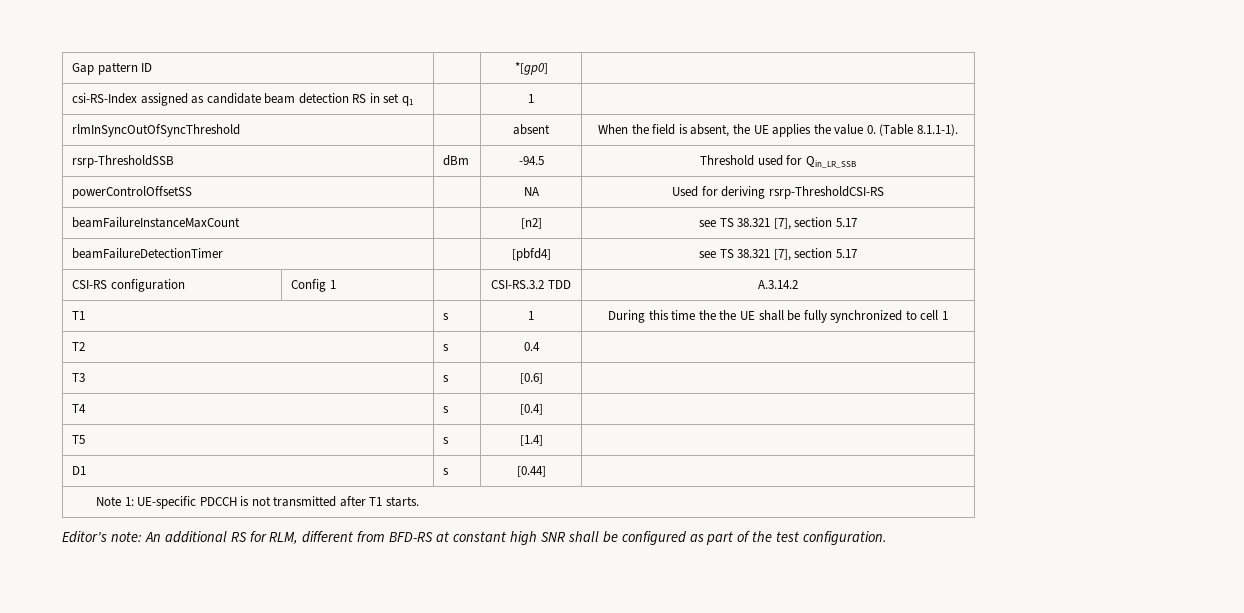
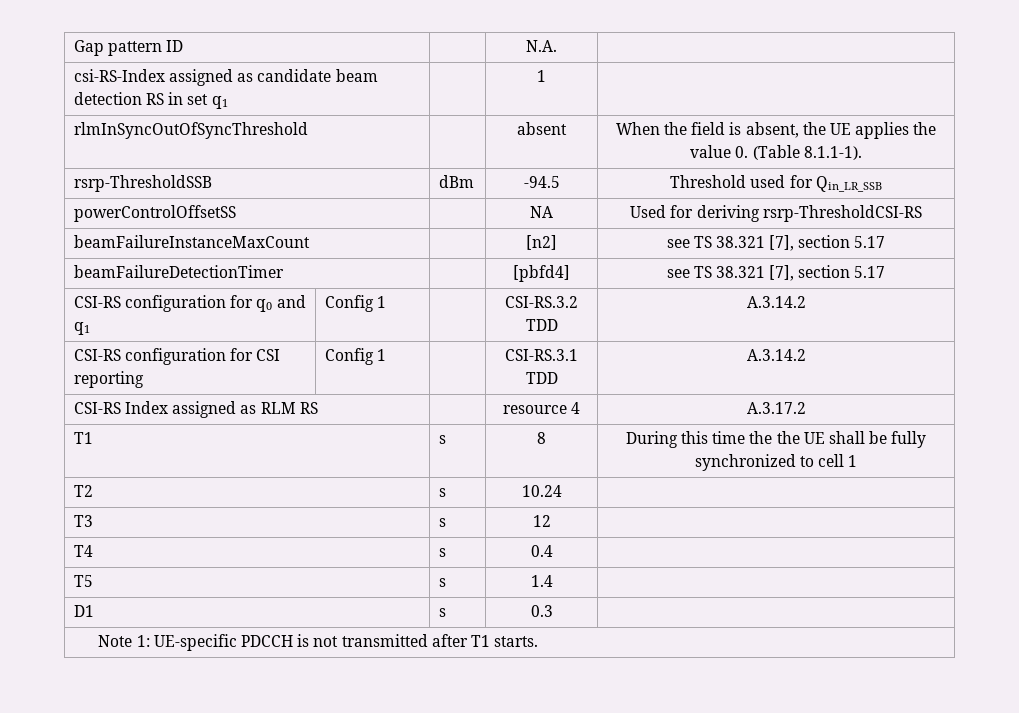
[514,62,548,75] *[gp0] -> [526,40,557,52] N.A.
(185, 285) none -> [230,295,306,312] [73,322,90,335] for q0 and q1
(798, 284) none -> [73,348,281,365] [73,371,144,388] [324,348,386,365] [505,349,578,361] [525,372,558,384] [746,349,806,361] [73,401,318,418] [502,402,581,414] [746,402,806,414] // CSI-RS configuration for CSI reporting | Config 1 | | CSI-RS.3.1 TDD | A.3.14.2 // CSI-RS Index assigned as RLM RS | | resource 4 | A.3.17.2
[528,311,534,320] 1 -> [537,432,546,444] 8
[523,342,540,351] 0.4 -> [521,485,562,497] 10.24
[519,373,543,384] [0.6] -> [532,515,551,527] 12
[519,404,543,415] [0.4] -> [530,545,553,557] 0.4
[519,435,543,446] [1.4] -> [530,575,553,587] 1.4
[516,466,546,477] [0.44] -> [530,605,553,617] 0.3
[62,531,888,545] // Editor’s note: An additional RS for RLM, different from BFD-RS at constant high SNR shall be configured as part of the test configuration. -> (539, 641) none

